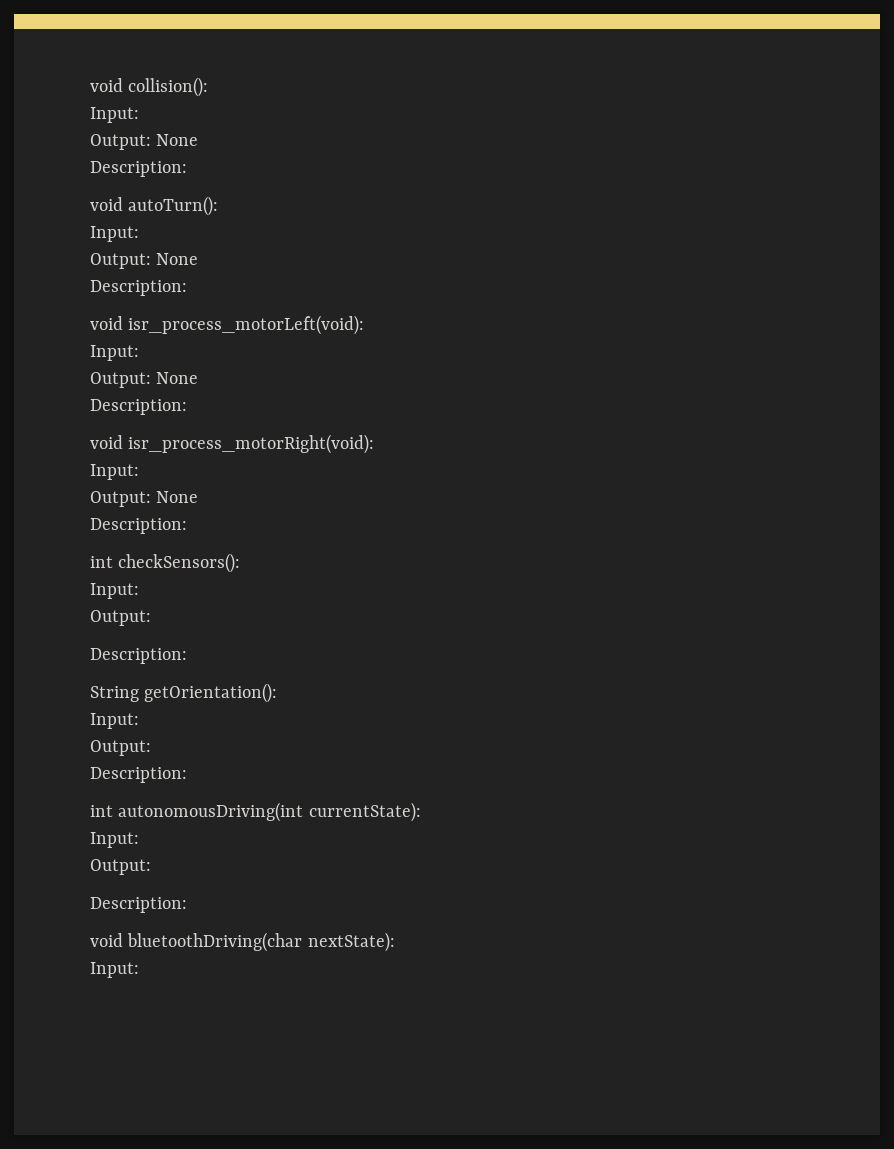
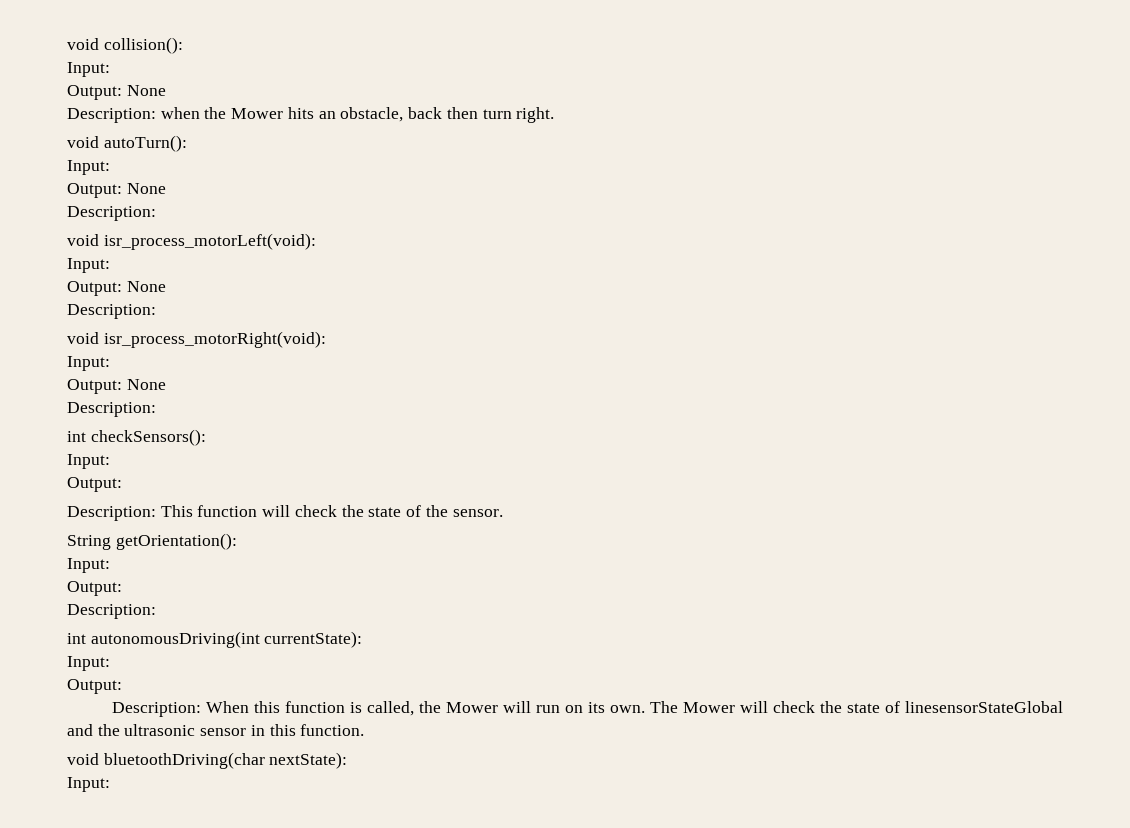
(187, 169) none -> [160,107,555,123] when the Mower hits an obstacle, back then turn right.
(187, 656) none -> [160,505,503,517] This function will check the state of the sensor.
(187, 905) none -> [205,701,1063,716] [67,724,365,736] When this function is called, the Mower will run on its own. The Mower will check the state of linesensorStateGlobal and the ultrasonic sensor in this function.

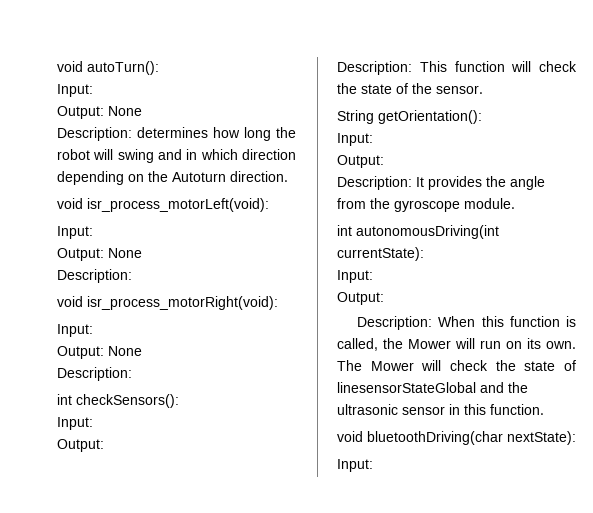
[67,37,183,54] [67,62,110,77] [67,85,166,100] [67,107,555,123] [67,136,99,148] void collision(): // Input: // Output: None // Description: when the Mower hits an obstacle, back then turn right. // void -> [57,61,83,72] void
(156, 213) none -> [137,127,296,141] [57,149,296,163] [57,171,288,185] determines how long the robot will swing and in which direction depending on the Autoturn direction.
(156, 611) none -> [416,176,545,190] [337,198,515,212] It provides the angle from the gyroscope module.

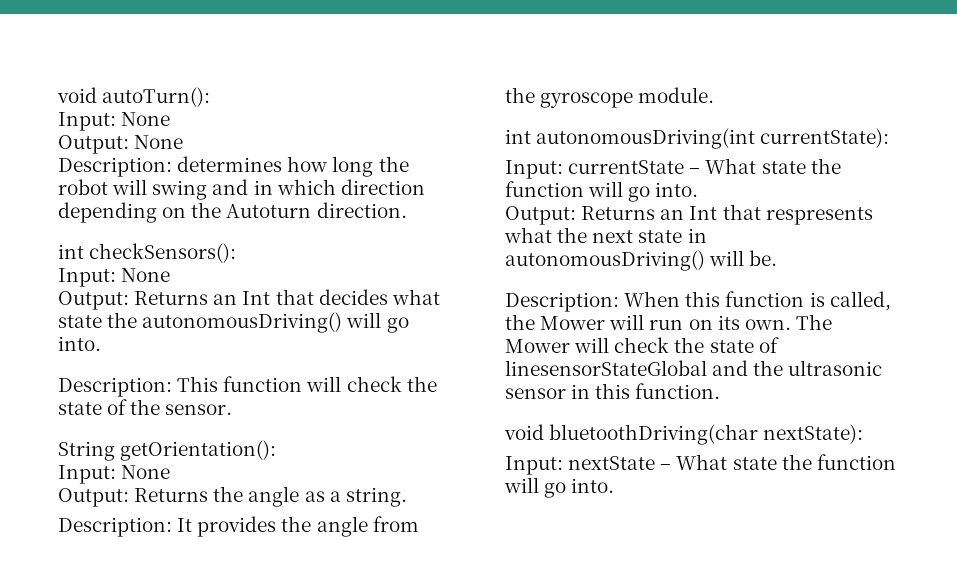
[57,84,93,97] Input: -> [58,112,171,131] Input: None
[57,198,269,212] [57,226,93,239] [57,248,142,261] [57,269,132,283] [57,296,278,310] [57,324,93,337] [57,346,142,359] [57,367,132,381] // void isr_process_motorLeft(void): // Input: // Output: None // Description: // void isr_process_motorRight(void): // Input: // Output: None // Description: -> (407, 210) none
[57,417,93,430] [57,439,104,452] Input: // Output: -> [58,268,171,287] [58,289,440,310] [58,312,409,333] [58,336,101,351] Input: None // Output: Returns an Int that decides what state the autonomousDriving() will go into.
[337,133,373,146] [337,155,384,168] Input: // Output: -> [58,465,171,484] [58,486,407,507] Input: None // Output: Returns the angle as a string.
[337,292,384,305] // Output: -> [568,158,841,174] [505,181,699,202] [505,204,873,225] [504,227,707,243] [505,250,778,271] currentState – What state the function will go into. // Output: Returns an Int that respresents what the next state in autonomousDriving() will be.
(373, 465) none -> [568,454,896,470] [504,477,615,498] nextState – What state the function will go into.

